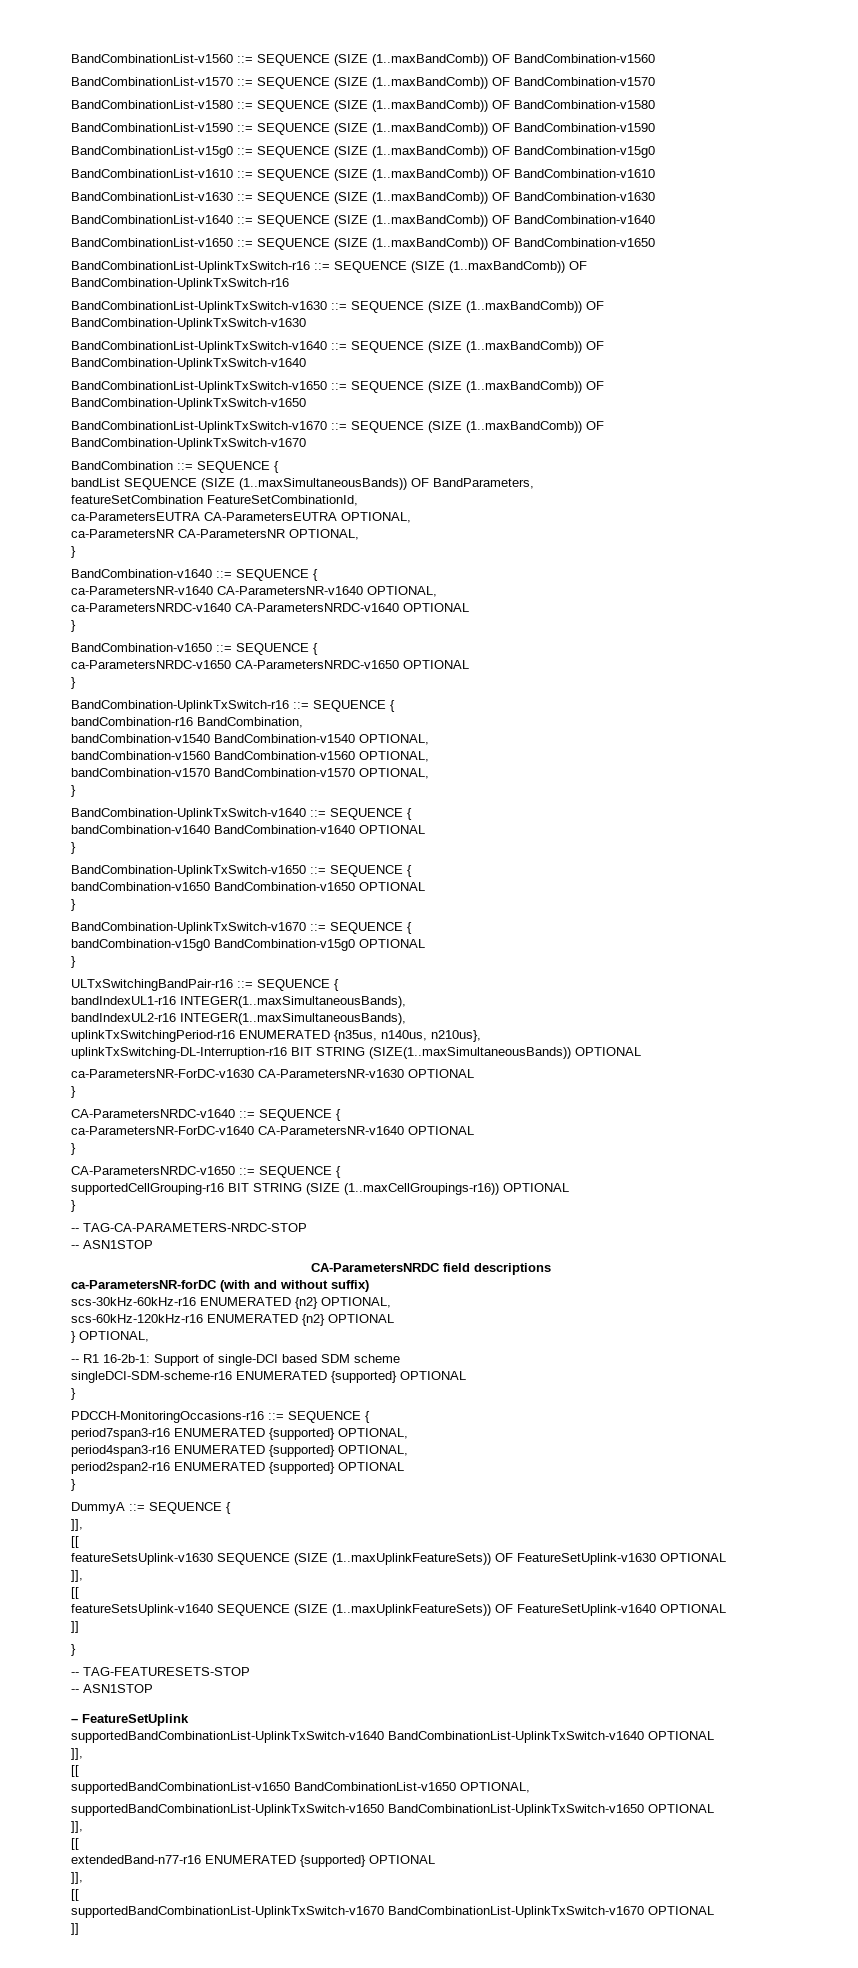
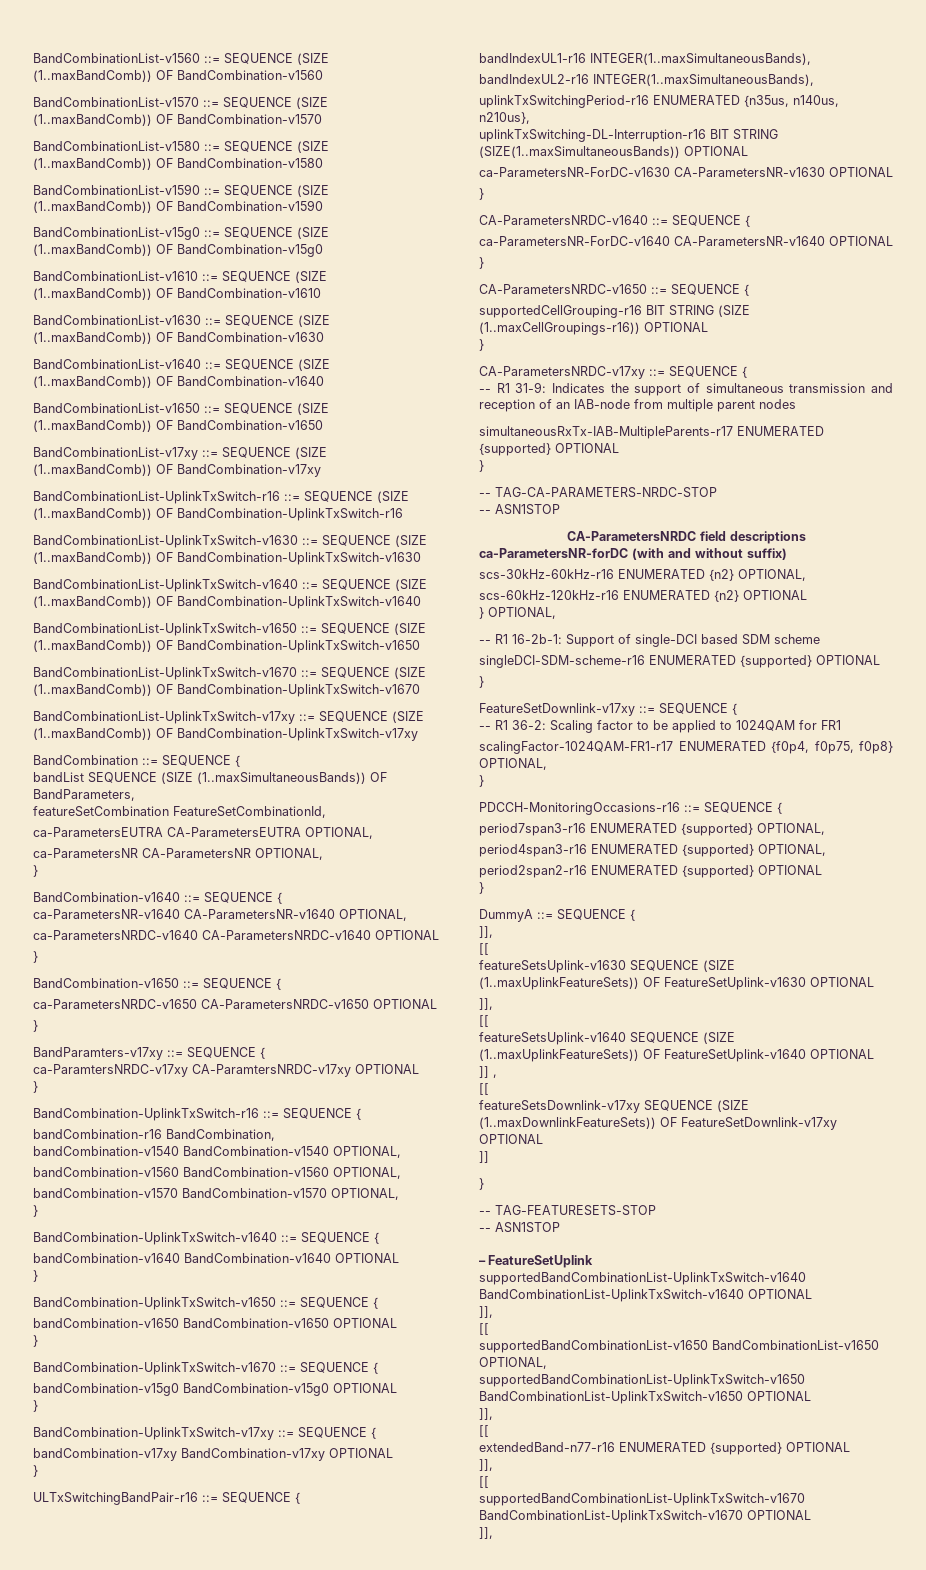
(655, 242) none -> [33,447,327,460] [33,464,321,477] // BandCombinationList-v17xy ::= SEQUENCE (SIZE (1..maxBandComb)) OF BandCombination-v17xy
(306, 444) none -> [33,711,424,724] [33,728,418,741] // BandCombinationList-UplinkTxSwitch-v17xy ::= SEQUENCE (SIZE (1..maxBandComb)) OF BandCombination-UplinkTxSwitch-v17xy
(76, 683) none -> [33,1047,265,1060] [33,1064,419,1077] [33,1081,38,1093] // BandParamters-v17xy ::= SEQUENCE { // ca-ParamtersNRDC-v17xy CA-ParamtersNRDC-v17xy OPTIONAL // }
(76, 962) none -> [33,1427,376,1440] [33,1448,393,1461] [33,1465,38,1477] // BandCombination-UplinkTxSwitch-v17xy ::= SEQUENCE { // bandCombination-v17xy BandCombination-v17xy OPTIONAL // }
(76, 1206) none -> [479,366,747,379] [479,382,893,396] [479,399,796,412] [479,426,824,439] [479,443,619,456] [479,460,484,472] // CA-ParametersNRDC-v17xy ::= SEQUENCE { // -- R1 31-9: Indicates the support of simultaneous transmission and reception of an IAB-node from multiple parent nodes // simultaneousRxTx-IAB-MultipleParents-r17 ENUMERATED {supported} OPTIONAL // }
(76, 1394) none -> [479,703,737,716] [479,720,841,733] [479,741,893,754] [479,758,547,770] [479,775,484,787] // FeatureSetDownlink-v17xy ::= SEQUENCE { // -- R1 36-2: Scaling factor to be applied to 1024QAM for FR1 // scalingFactor-1024QAM-FR1-r17 ENUMERATED {f0p4, f0p75, f0p8} OPTIONAL, // }
(726, 1608) none -> [479,1066,497,1078] [479,1083,489,1095] [479,1100,749,1113] [479,1117,837,1130] [479,1134,543,1144] // ]] , // [[ // featureSetsDownlink-v17xy SEQUENCE (SIZE (1..maxDownlinkFeatureSets)) OF FeatureSetDownlink-v17xy OPTIONAL
[71,1923,79,1935] ]] -> [479,1527,493,1539] ]],

